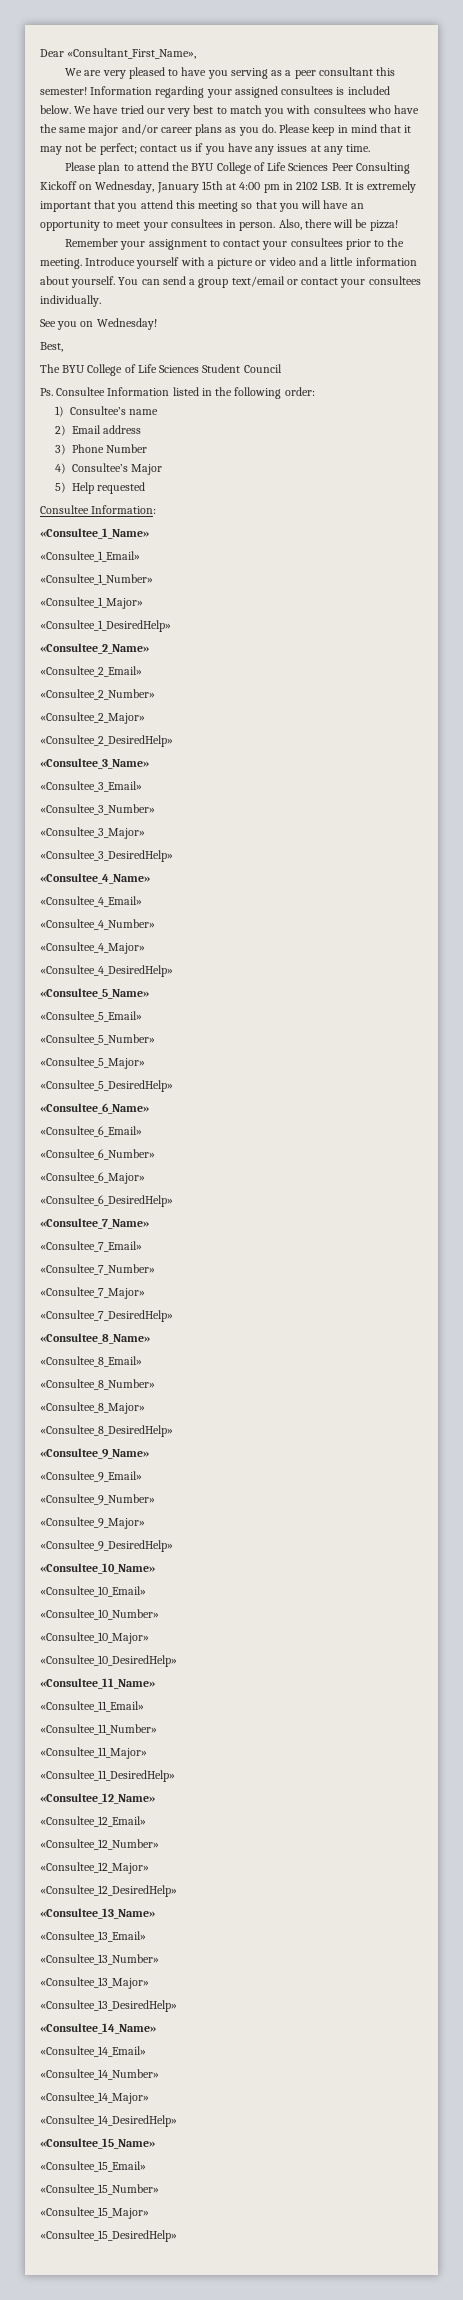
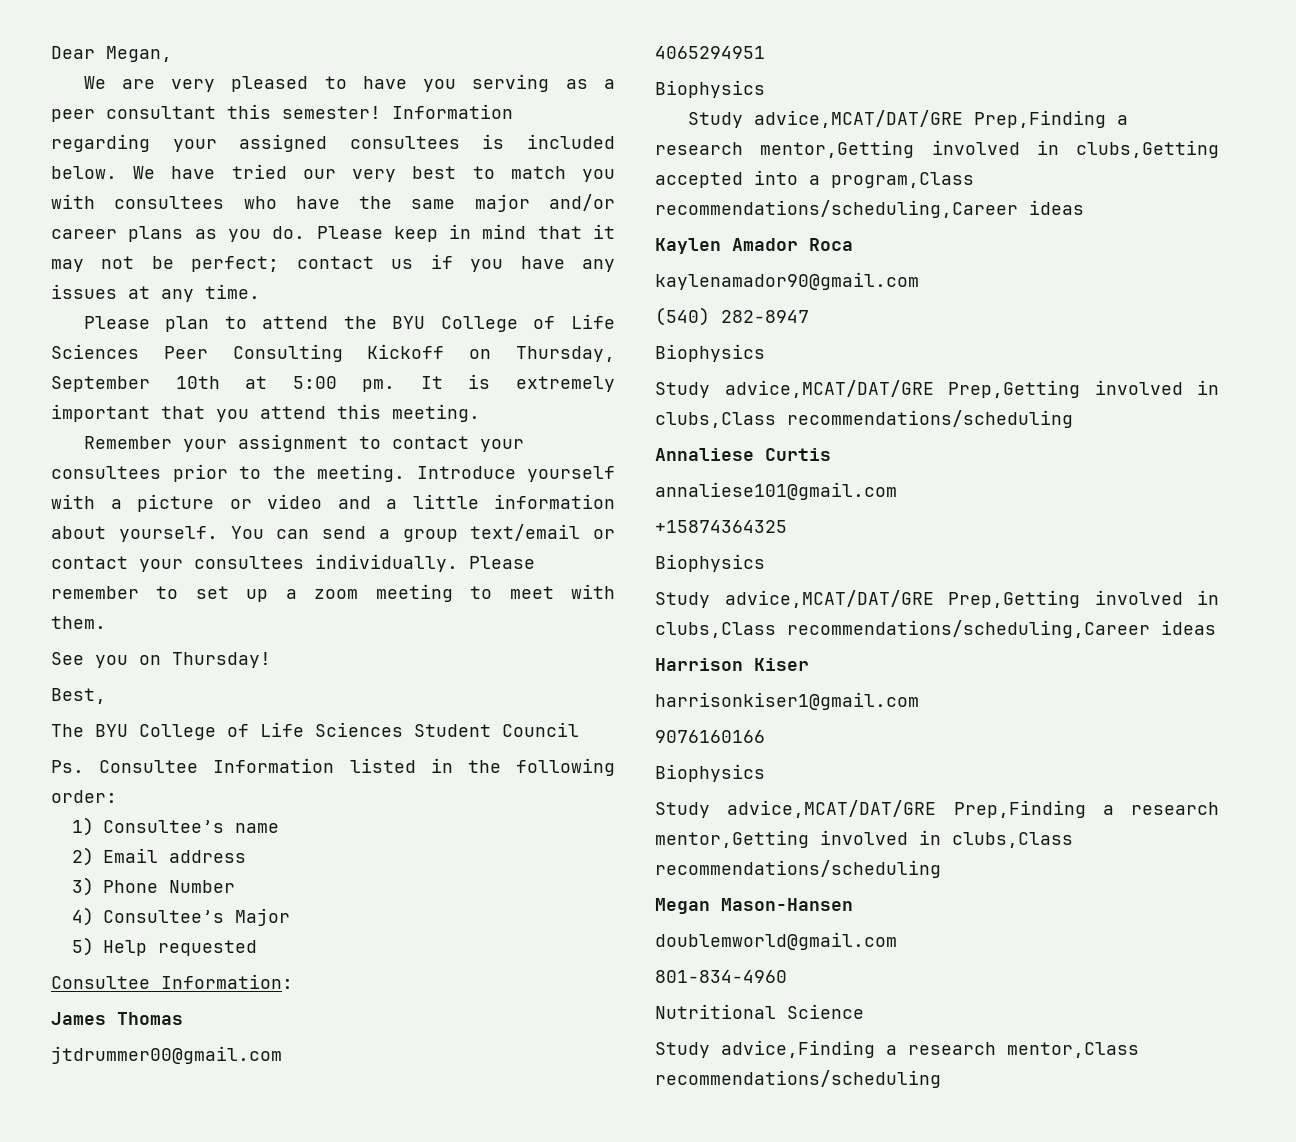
[67,48,197,59] «Consultant_First_Name», -> [106,46,172,62] Megan,
[95,181,342,193] Wednesday, January 15th at 4:00 pm in 2102 LSB. -> [516,346,615,362] [51,376,396,392] Thursday, September 10th at 5:00 pm.
[198,200,364,212] [40,219,398,231] meeting so that you will have an opportunity to meet your consultees in person. Also, there will be pizza! -> [392,404,480,422] meeting.
(101, 301) none -> [469,556,535,569] [51,584,615,602] [51,616,106,629] Please remember to set up a zoom meeting to meet with them.
[96,318,157,330] Wednesday! -> [172,652,271,668] Thursday!
[40,528,149,539] [40,551,140,562] [40,574,153,585] [40,597,143,609] [40,620,171,632] [40,643,149,654] [40,666,142,677] [40,689,155,700] [40,712,145,724] [40,735,173,747] [40,758,149,769] [40,781,142,792] [40,804,155,815] [40,827,145,839] [40,850,173,862] [40,873,150,884] [40,896,142,907] [40,919,155,930] [40,942,145,954] [40,965,173,977] [40,988,149,999] [40,1011,142,1022] [40,1034,155,1045] [40,1057,145,1069] [40,1080,173,1092] [40,1103,149,1114] [40,1126,142,1137] [40,1149,155,1160] [40,1172,145,1184] [40,1195,173,1207] [40,1218,149,1229] [40,1241,142,1252] [40,1264,155,1275] [40,1287,145,1299] [40,1310,173,1322] [40,1333,150,1344] [40,1356,142,1367] [40,1379,155,1390] [40,1402,145,1414] [40,1425,173,1437] [40,1448,149,1459] [40,1471,142,1482] [40,1494,155,1505] [40,1517,145,1529] [40,1540,173,1552] [40,1563,155,1574] [40,1586,146,1597] [40,1609,159,1620] [40,1632,149,1644] [40,1655,177,1667] [40,1678,155,1689] [40,1701,144,1712] [40,1724,157,1735] [40,1747,147,1759] [40,1770,175,1782] [40,1793,155,1804] [40,1816,146,1827] [40,1839,159,1850] [40,1862,149,1874] [40,1885,177,1897] [40,1908,155,1919] [40,1931,146,1942] [40,1954,159,1965] [40,1977,149,1989] [40,2000,177,2012] [40,2023,156,2034] [40,2046,146,2057] [40,2069,159,2080] [40,2092,149,2104] [40,2115,177,2127] [40,2138,155,2149] [40,2161,146,2172] [40,2184,159,2195] [40,2207,149,2219] [40,2230,177,2242] «Consultee_1_Name» // «Consultee_1_Email» // «Consultee_1_Number» // «Consultee_1_Major» // «Consultee_1_DesiredHelp» // «Consultee_2_Name» // «Consultee_2_Email» // «Consultee_2_Number» // «Consultee_2_Major» // «Consultee_2_DesiredHelp» // «Consultee_3_Name» // «Consultee_3_Email» // «Consultee_3_Number» // «Consultee_3_Major» // «Consultee_3_DesiredHelp» // «Consultee_4_Name» // «Consultee_4_Email» // «Consultee_4_Number» // «Consultee_4_Major» // «Consultee_4_DesiredHelp» // «Consultee_5_Name» // «Consultee_5_Email» // «Consultee_5_Number» // «Consultee_5_Major» // «Consultee_5_DesiredHelp» // «Consultee_6_Name» // «Consultee_6_Email» // «Consultee_6_Number» // «Consultee_6_Major» // «Consultee_6_DesiredHelp» // «Consultee_7_Name» // «Consultee_7_Email» // «Consultee_7_Number» // «Consultee_7_Major» // «Consultee_7_DesiredHelp» // «Consultee_8_Name» // «Consultee_8_Email» // «Consultee_8_Number» // «Consultee_8_Major» // «Consultee_8_DesiredHelp» // «Consultee_9_Name» // «Consultee_9_Email» // «Consultee_9_Number» // «Consultee_9_Major» // «Consultee_9_DesiredHelp» // «Consultee_10_Name» // «Consultee_10_Email» // «Consultee_10_Number» // «Consultee_10_Major» // «Consultee_10_DesiredHelp» // «Consultee_11_Name» // «Consultee_11_Email» // «Consultee_11_Number» // «Consultee_11_Major» // «Consultee_11_DesiredHelp» // «Consultee_12_Name» // «Consultee_12_Email» // «Consultee_12_Number» // «Consultee_12_Major» // «Consultee_12_DesiredHelp» // «Consultee_13_Name» // «Consultee_13_Email» // «Consultee_13_Number» // «Consultee_13_Major» // «Consultee_13_DesiredHelp» // «Consultee_14_Name» // «Consultee_14_Email» // «Consultee_14_Number» // «Consultee_14_Major» // «Consultee_14_DesiredHelp» // «Consultee_15_Name» // «Consultee_15_Email» // «Consultee_15_Number» // «Consultee_15_Major» // «Consultee_15_DesiredHelp» -> [51,1012,183,1025] [51,1046,282,1064] [655,46,765,59] [655,80,765,98] [687,110,1128,128] [655,140,1219,158] [655,170,974,188] [655,200,1084,218] [655,238,853,254] [655,272,919,290] [655,307,809,326] [655,344,765,362] [655,380,1219,398] [655,410,1073,428] [655,448,831,461] [655,482,897,500] [655,520,787,533] [655,554,765,572] [655,590,1219,608] [655,620,1216,638] [655,658,809,671] [655,692,919,710] [655,730,765,743] [655,764,765,782] [655,800,1219,818] [655,830,1073,848] [655,860,941,878] [655,898,853,914] [655,932,897,950] [655,970,787,983] [655,1004,864,1019] [655,1040,1139,1058] [655,1070,941,1088] James Thomas // jtdrummer00@gmail.com // 4065294951 // Biophysics // Study advice,MCAT/DAT/GRE Prep,Finding a research mentor,Getting involved in clubs,Getting accepted into a program,Class recommendations/scheduling,Career ideas // Kaylen Amador Roca // kaylenamador90@gmail.com // (540) 282-8947 // Biophysics // Study advice,MCAT/DAT/GRE Prep,Getting involved in clubs,Class recommendations/scheduling // Annaliese Curtis // annaliese101@gmail.com // +15874364325 // Biophysics // Study advice,MCAT/DAT/GRE Prep,Getting involved in clubs,Class recommendations/scheduling,Career ideas // Harrison Kiser // harrisonkiser1@gmail.com // 9076160166 // Biophysics // Study advice,MCAT/DAT/GRE Prep,Finding a research mentor,Getting involved in clubs,Class recommendations/scheduling // Megan Mason-Hansen // doublemworld@gmail.com // 801-834-4960 // Nutritional Science // Study advice,Finding a research mentor,Class recommendations/scheduling

